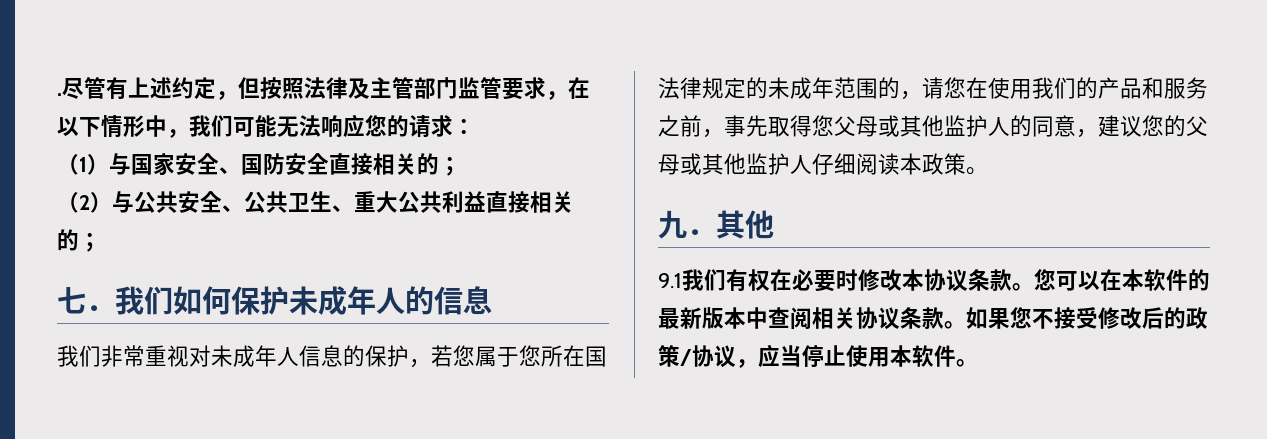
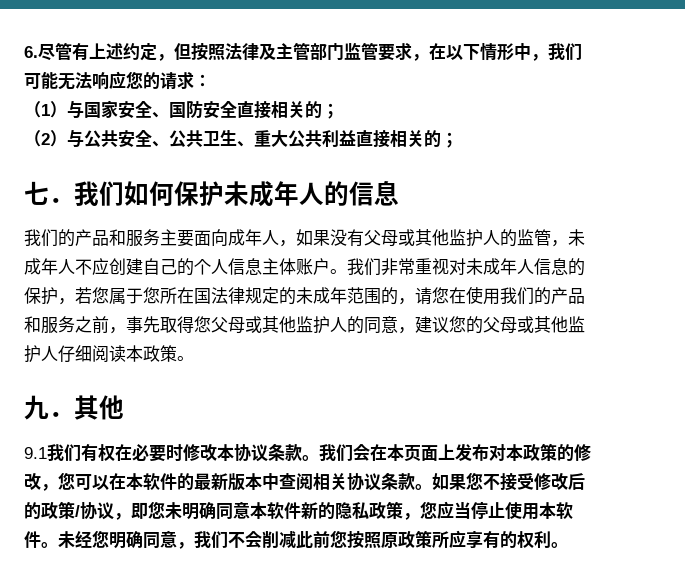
[57,93,62,96] . -> [24,46,38,58] 6.
(101, 356) none -> [58,229,585,247] [24,258,381,276] 的产品和服务主要面向成年人，如果没有父母或其他监护人的监管，未成年人不应创建自己的个人信息主体账户。我们
(1034, 287) none -> [319,443,591,461] [24,472,58,491] 我们会在本页面上发布对本政策的修改，
(758, 363) none -> [131,501,437,520] 即您未明确同意本软件新的隐私政策，您
(978, 363) none -> [58,530,568,549] 未经您明确同意，我们不会削减此前您按照原政策所应享有的权利。

